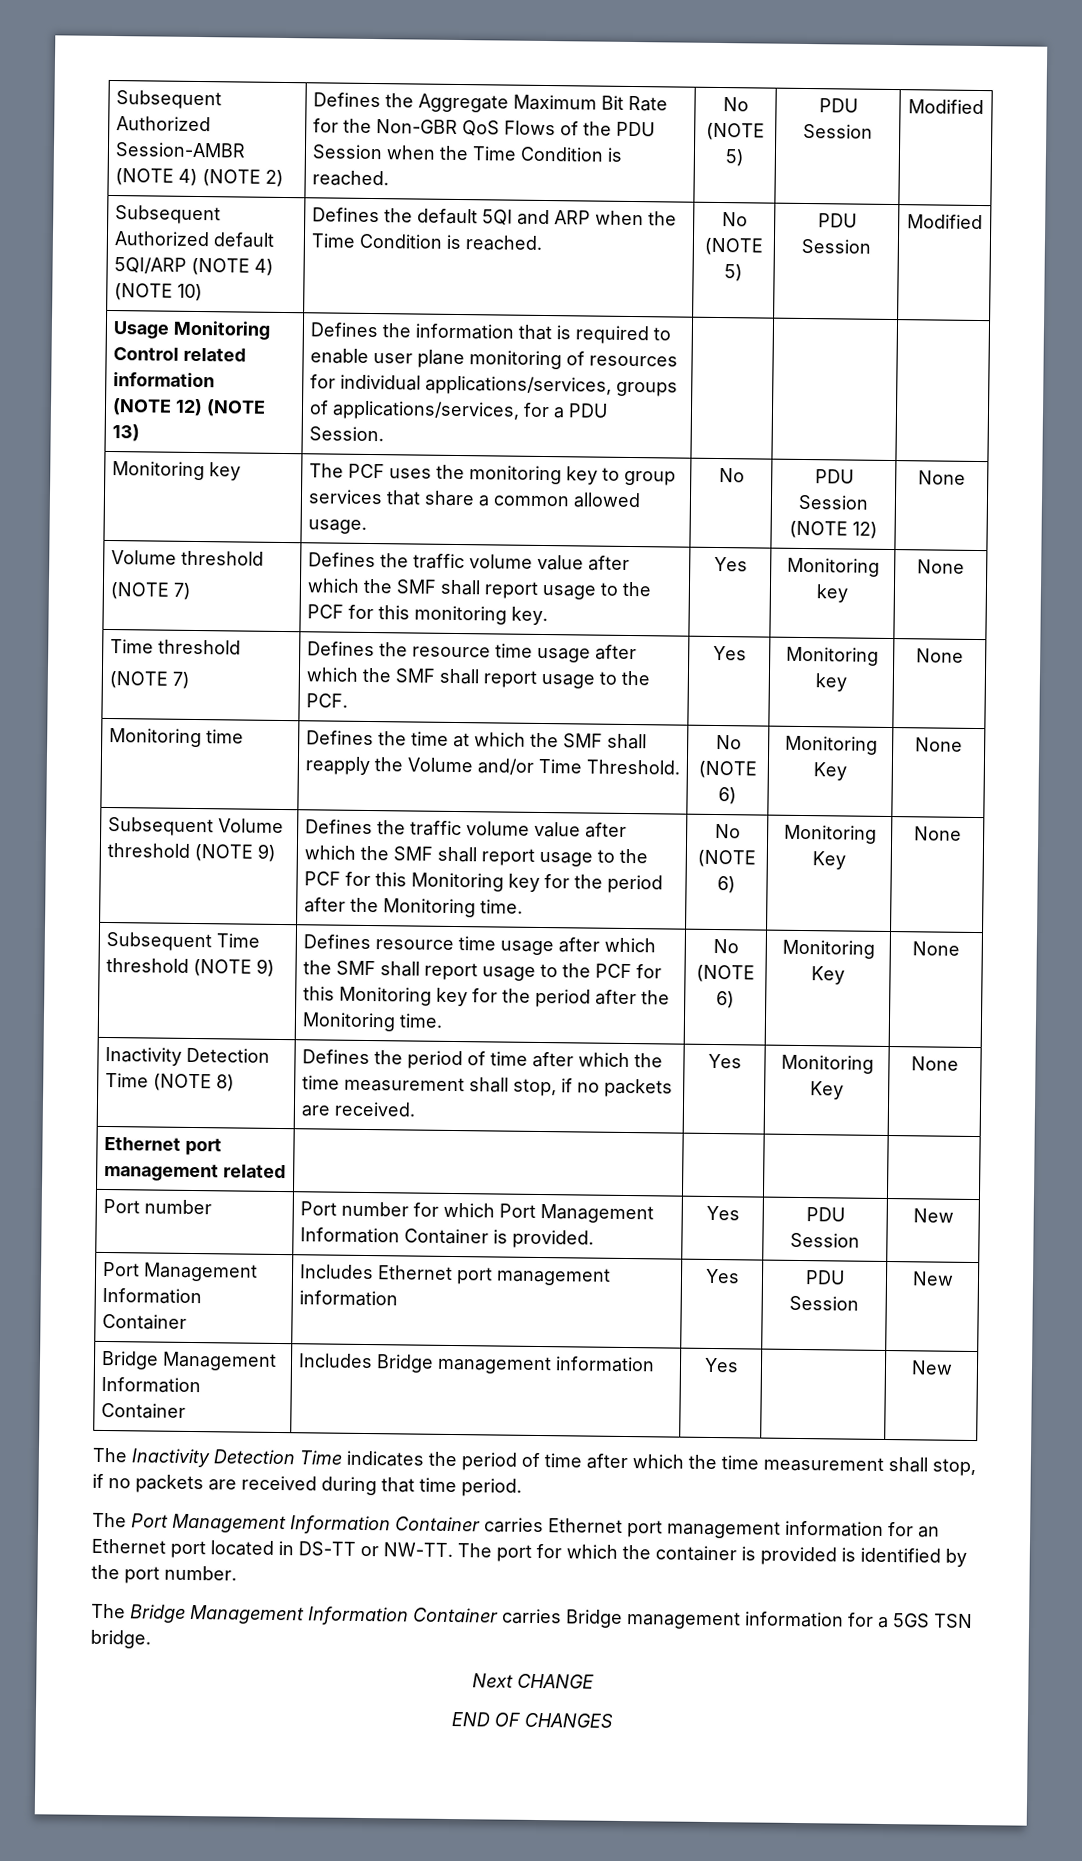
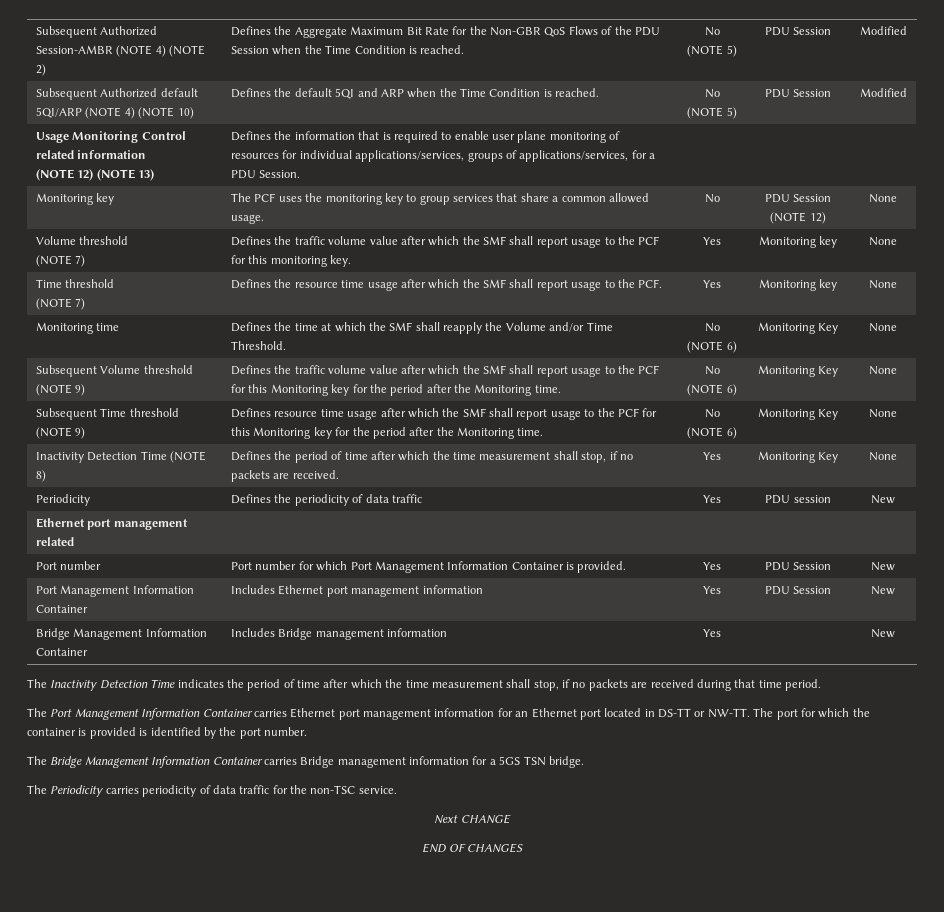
(959, 1063) none -> [36,494,91,506] [231,494,422,506] [703,495,721,503] [765,495,831,504] [871,495,895,504] // Periodicity | Defines the periodicity of data traffic | Yes | PDU session | New
(151, 1639) none -> [27,785,397,797] // The Periodicity carries periodicity of data traffic for the non-TSC service.

